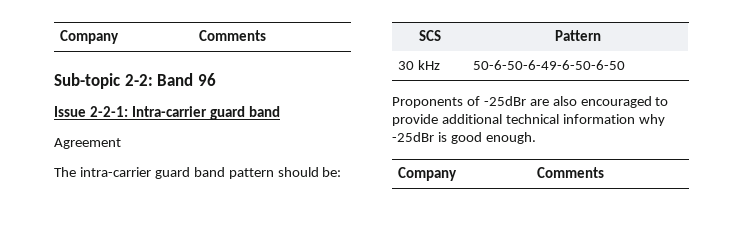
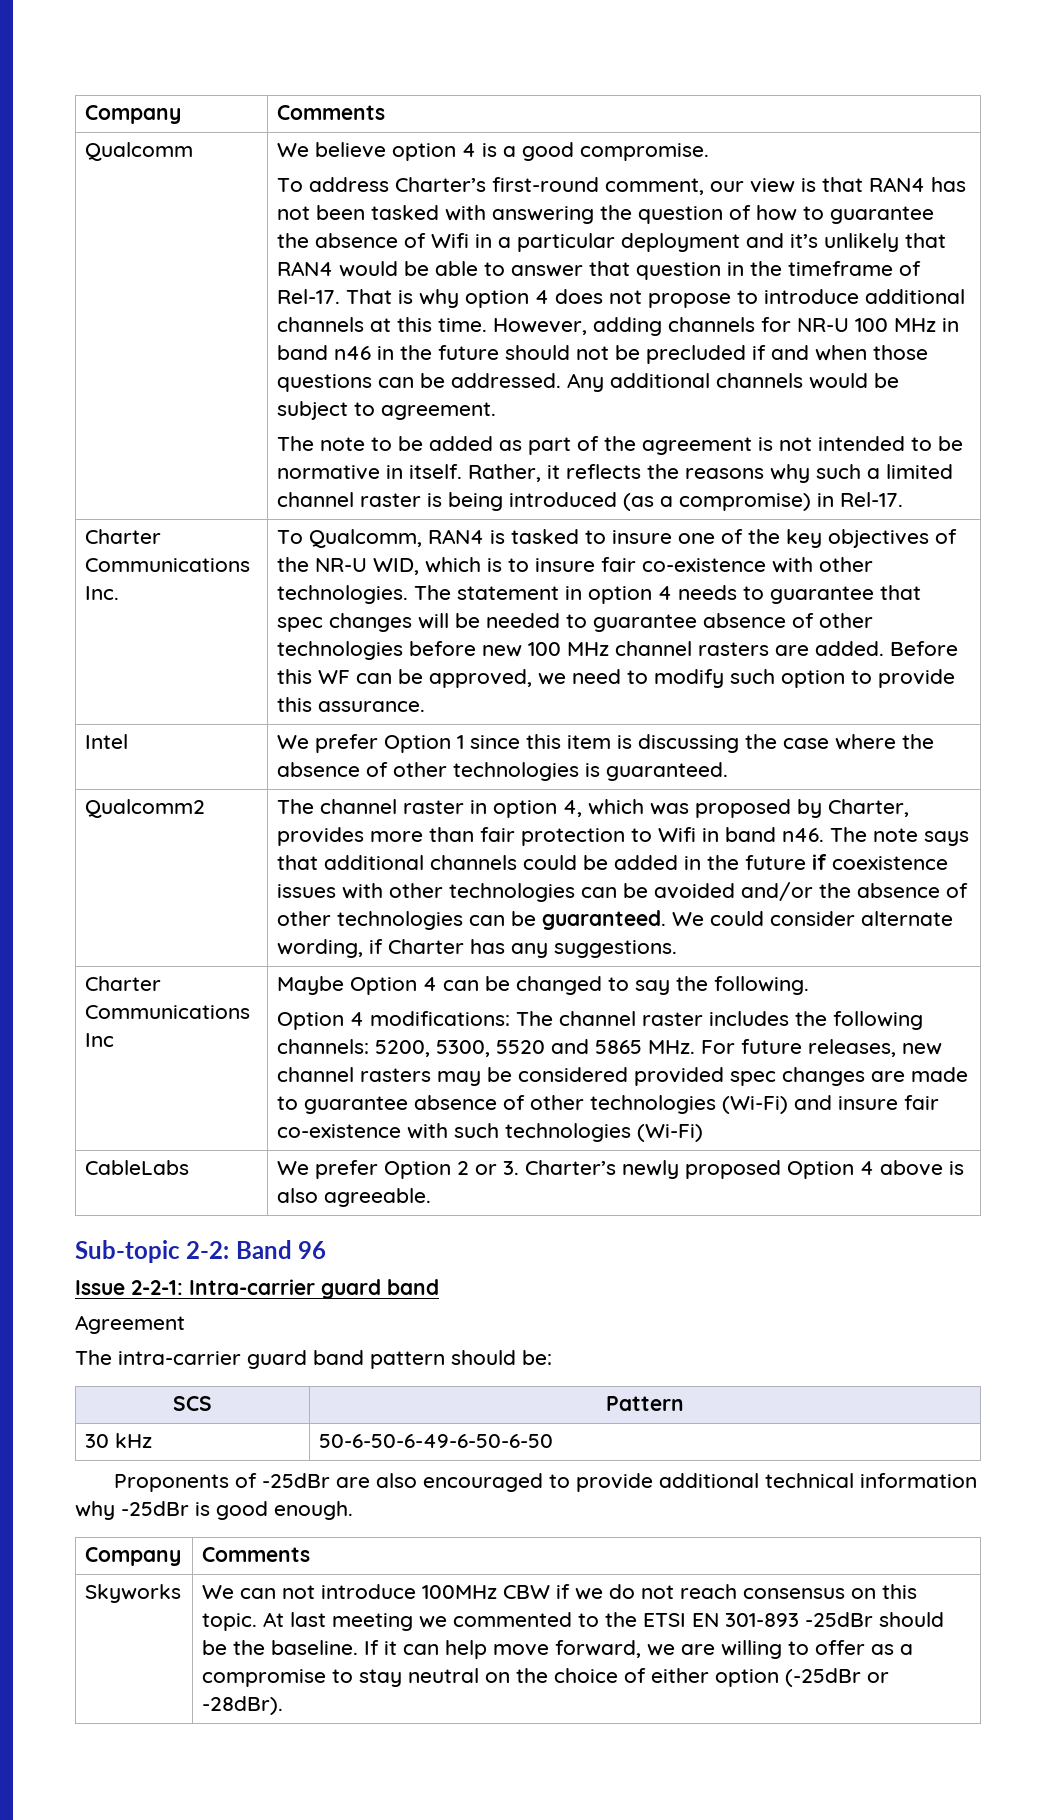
[60,30,120,44] [199,30,267,41] Company | Comments -> [85,105,182,124] [277,105,386,120] [85,142,194,161] [277,142,710,161] [277,177,967,195] [277,205,935,224] [277,233,947,252] [277,261,922,280] [277,289,966,308] [277,317,960,336] [277,345,929,364] [277,373,900,392] [277,401,497,420] [277,436,964,455] [277,464,954,483] [277,492,904,511] [85,529,162,544] [85,558,251,572] [85,586,120,600] [277,529,958,548] [277,557,874,575] [277,585,922,604] [277,613,874,632] [277,641,959,660] [277,669,956,688] [277,697,426,712] [85,734,129,749] [277,734,935,753] [277,762,729,781] [85,799,206,818] [277,799,910,818] [277,827,970,846] [277,854,949,870] [277,882,969,902] [277,910,954,930] [277,939,678,958] [85,976,162,991] [85,1005,251,1019] [85,1033,115,1047] [277,976,810,995] [277,1011,924,1030] [277,1039,943,1057] [277,1067,969,1086] [277,1095,940,1114] [277,1123,704,1142] [85,1160,190,1175] [277,1160,965,1179] [277,1188,432,1207] Company | Comments // Qualcomm | We believe option 4 is a good compromise. // To address Charter’s first-round comment, our view is that RAN4 has not been tasked with answering the question of how to guarantee the absence of Wifi in a particular deployment and it’s unlikely that RAN4 would be able to answer that question in the timeframe of Rel-17. That is why option 4 does not propose to introduce additional channels at this time. However, adding channels for NR-U 100 MHz in band n46 in the future should not be precluded if and when those questions can be addressed. Any additional channels would be subject to agreement. // The note to be added as part of the agreement is not intended to be normative in itself. Rather, it reflects the reasons why such a limited channel raster is being introduced (as a compromise) in Rel-17. // Charter Communications Inc. | To Qualcomm, RAN4 is tasked to insure one of the key objectives of the NR-U WID, which is to insure fair co-existence with other technologies. The statement in option 4 needs to guarantee that spec changes will be needed to guarantee absence of other technologies before new 100 MHz channel rasters are added. Before this WF can be approved, we need to modify such option to provide this assurance. // Intel | We prefer Option 1 since this item is discussing the case where the absence of other technologies is guaranteed. // Qualcomm2 | The channel raster in option 4, which was proposed by Charter, provides more than fair protection to Wifi in band n46. The note says that additional channels could be added in the future if coexistence issues with other technologies can be avoided and/or the absence of other technologies can be guaranteed. We could consider alternate wording, if Charter has any suggestions. // Charter Communications Inc | Maybe Option 4 can be changed to say the following. // Option 4 modifications: The channel raster includes the following channels: 5200, 5300, 5520 and 5865 MHz. For future releases, new channel rasters may be considered provided spec changes are made to guarantee absence of other technologies (Wi-Fi) and insure fair co-existence with such technologies (Wi-Fi) // CableLabs | We prefer Option 2 or 3. Charter’s newly proposed Option 4 above is also agreeable.
(605, 172) none -> [85,1584,182,1603] [202,1584,918,1600] [202,1612,945,1631] [202,1640,914,1659] [202,1668,890,1687] [202,1696,284,1715] // Skyworks | We can not introduce 100MHz CBW if we do not reach consensus on this topic. At last meeting we commented to the ETSI EN 301-893 -25dBr should be the baseline. If it can help move forward, we are willing to offer as a compromise to stay neutral on the choice of either option (-25dBr or -28dBr).

